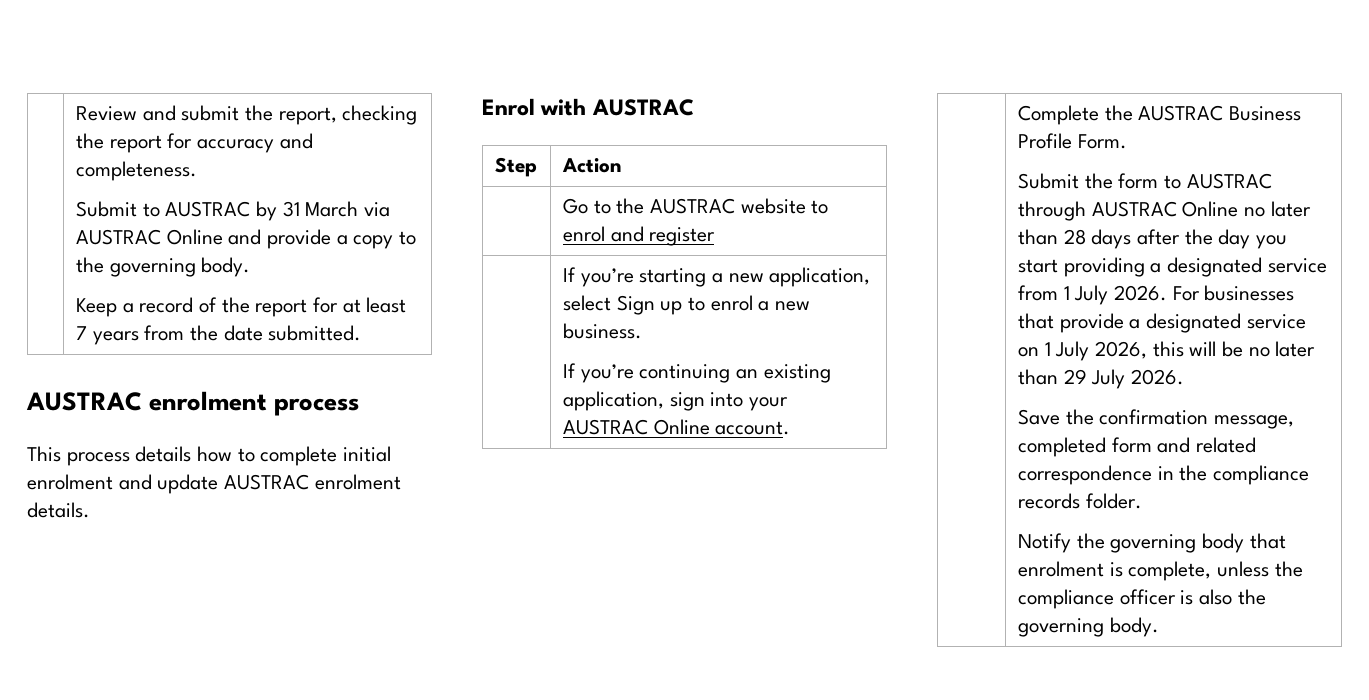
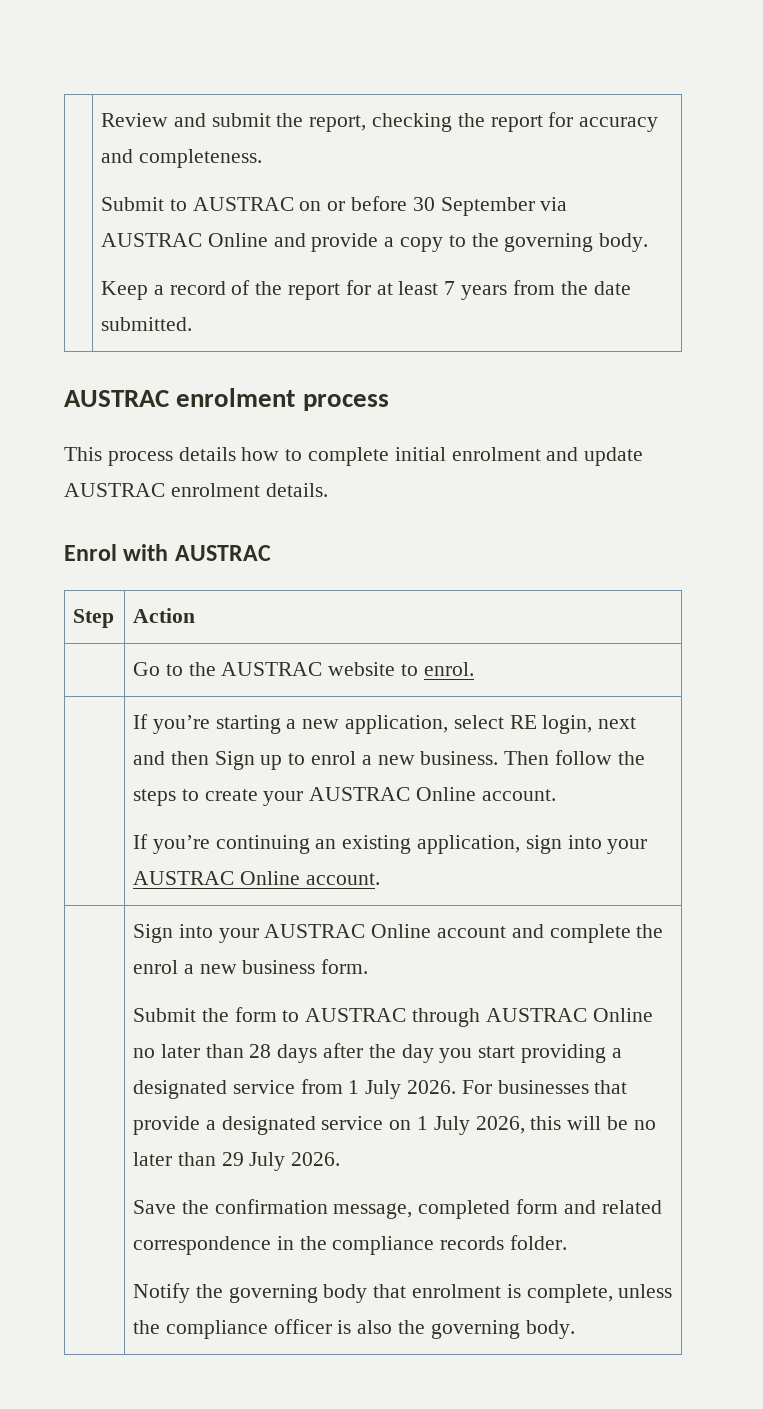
[255,201,359,221] by 31 March -> [299,196,535,216] on or before 30 September
[562,226,716,246] enrol and register -> [423,662,474,676] enrol.
(611, 303) none -> [509,715,637,734] [133,751,209,765] RE login, next and then
(642, 331) none -> [504,750,645,765] [133,787,556,806] Then follow the steps to create your AUSTRAC Online account.
[1017,105,1301,125] [1017,133,1127,149] Complete the AUSTRAC Business Profile Form. -> [133,924,664,943] [133,959,369,974] Sign into your AUSTRAC Online account and complete the enrol a new business form.

